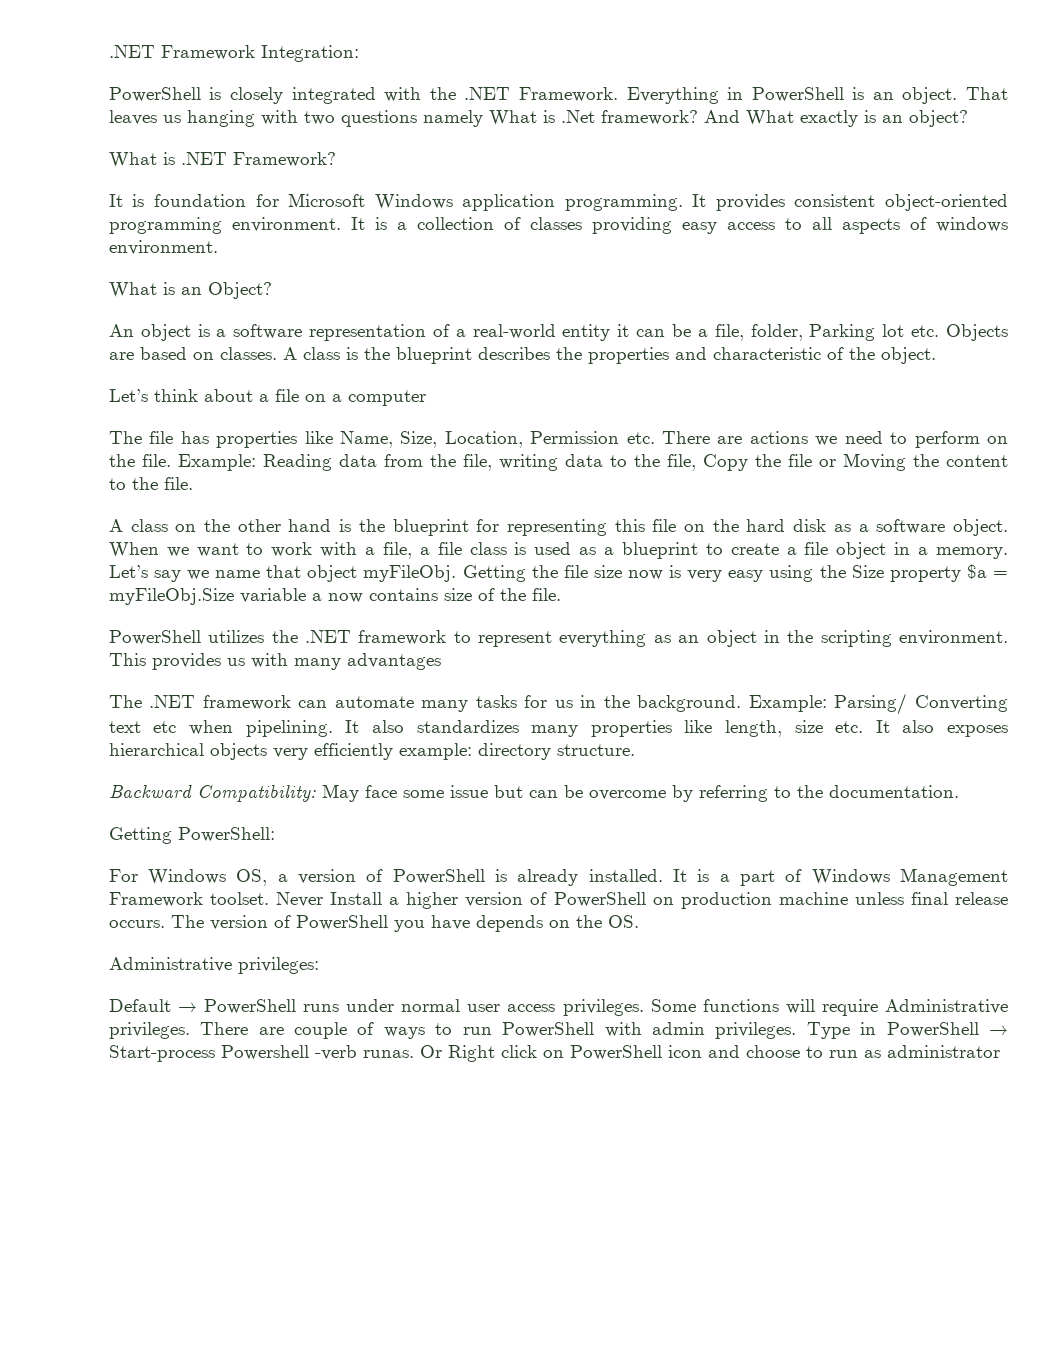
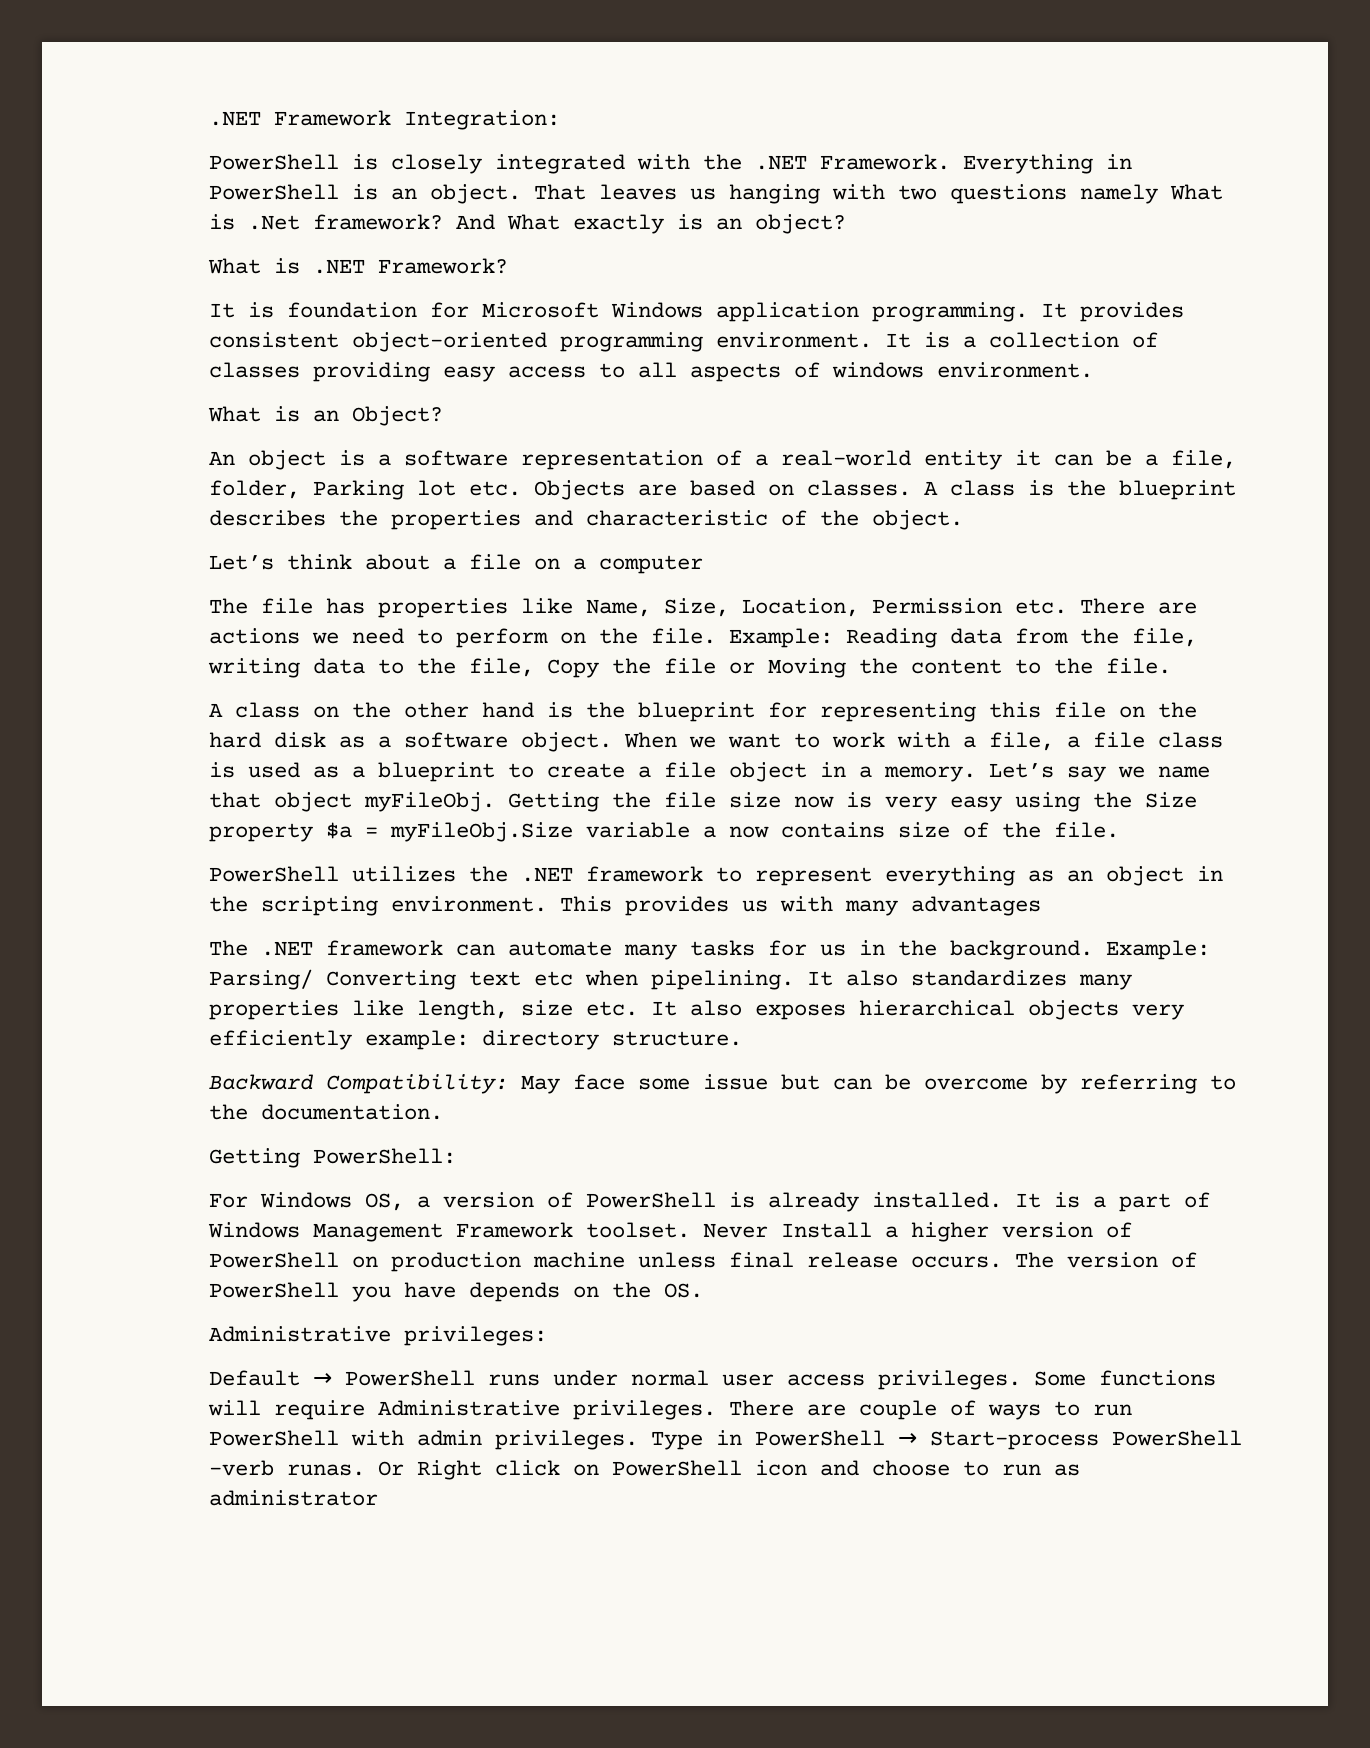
[220,1045,309,1060] Powershell -> [1112,1430,1243,1446] PowerShell

